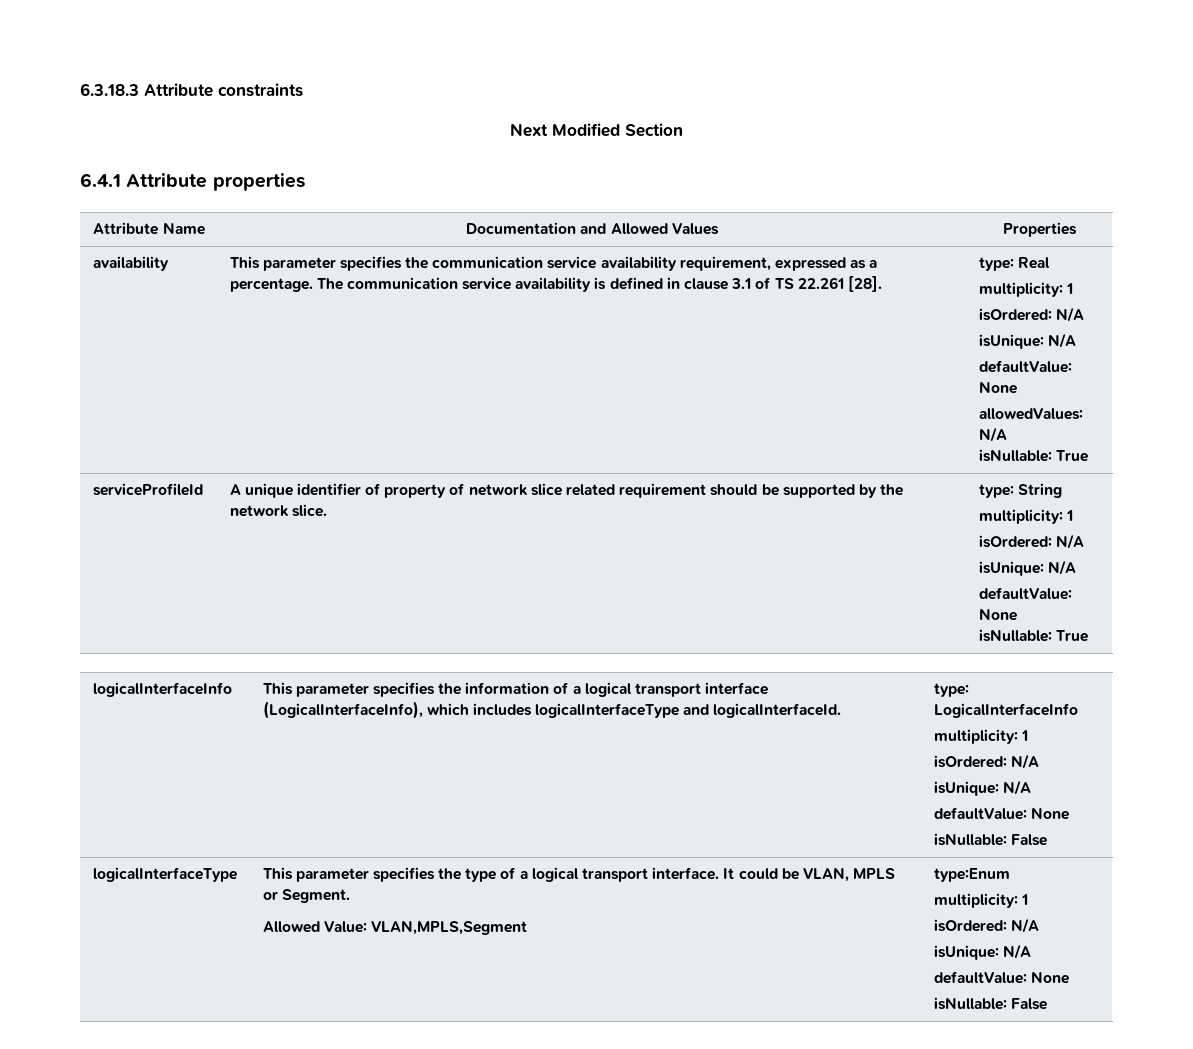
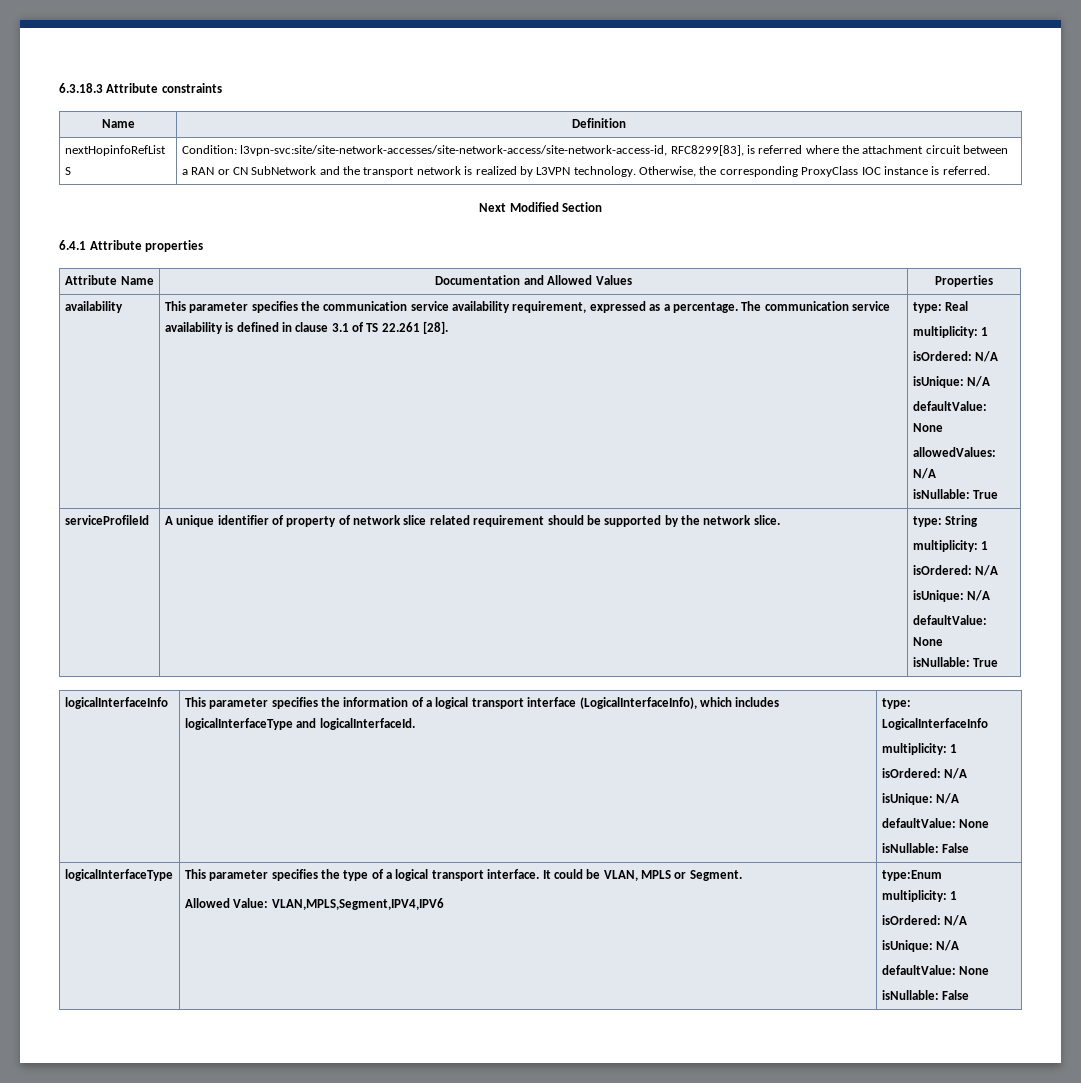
(303, 90) none -> [101,119,135,128] [572,118,626,128] [64,145,166,156] [64,167,71,175] [181,145,1009,156] [181,166,990,177] // Name | Definition // nextHopinfoRefList S | Condition: l3vpn-svc:site/site-network-accesses/site-network-access/site-network-access-id, RFC8299[83], is referred where the attachment circuit between a RAN or CN SubNetwork and the transport network is realized by L3VPN technology. Otherwise, the corresponding ProxyClass IOC instance is referred.
[370,921,527,935] VLAN,MPLS,Segment -> [271,898,444,910] VLAN,MPLS,Segment,IPV4,IPV6

